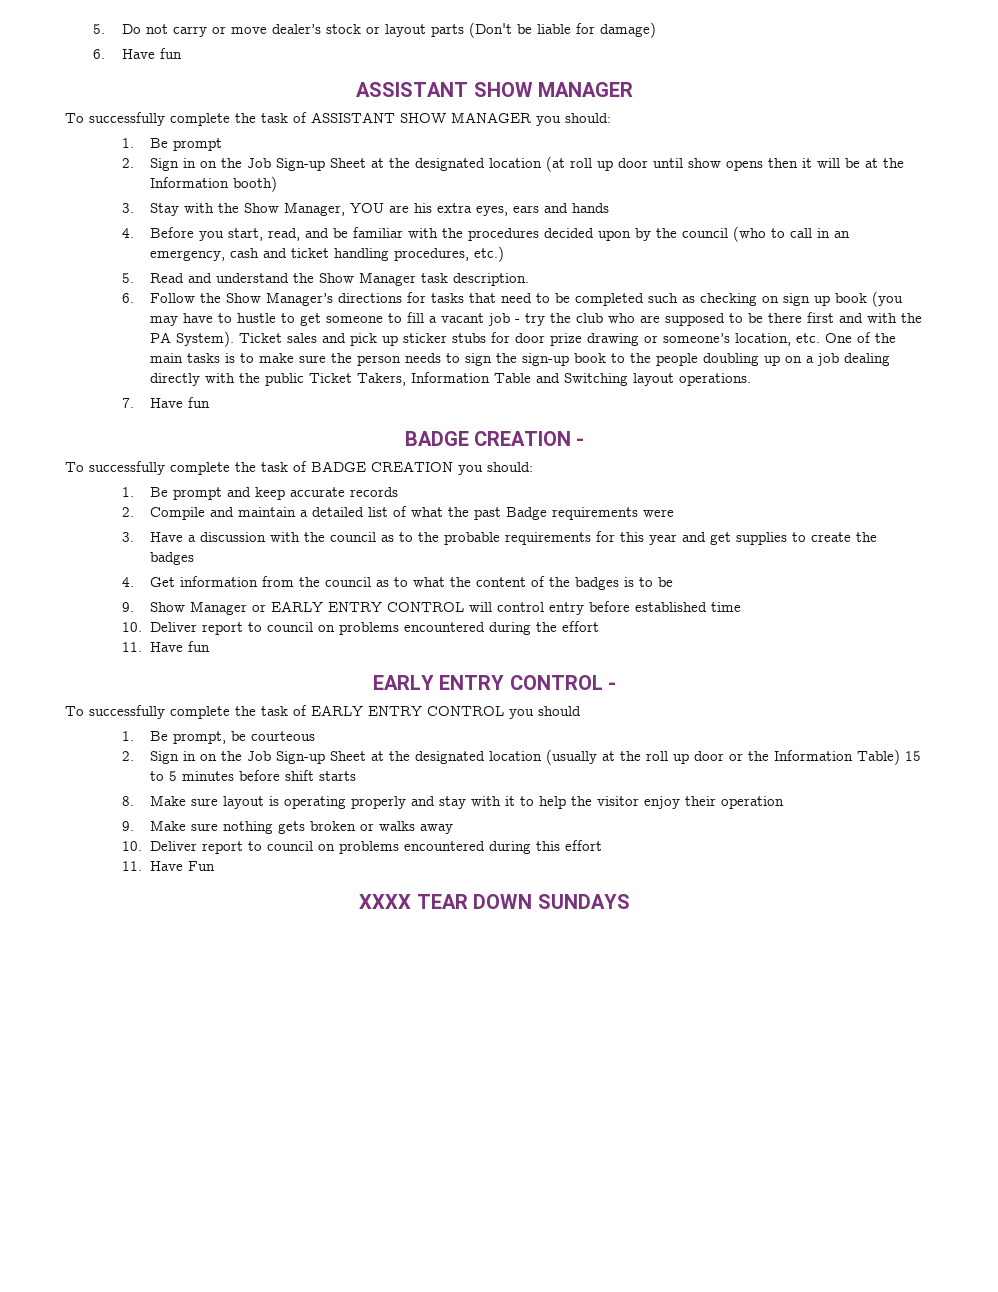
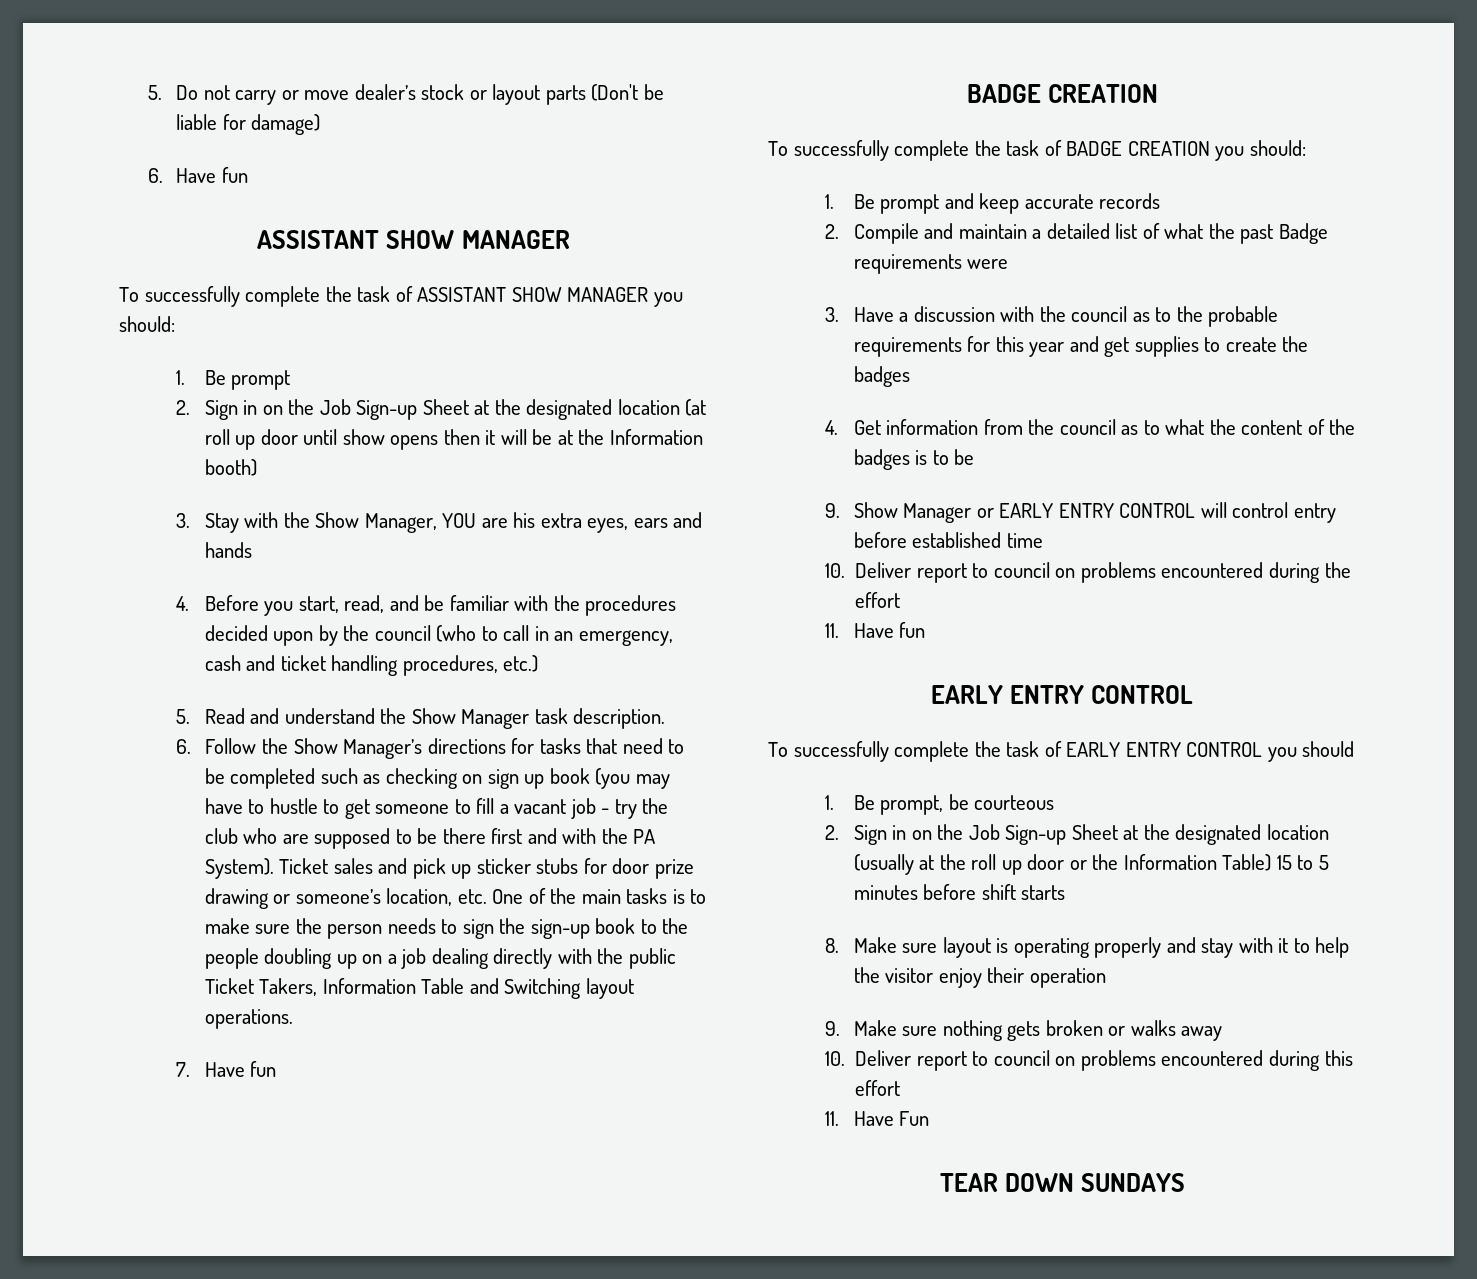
[576,438,585,446] - -> (1158, 93) none
[608,682,617,690] - -> (1194, 694) none
[359,894,412,909] XXXX -> (930, 1118) none

